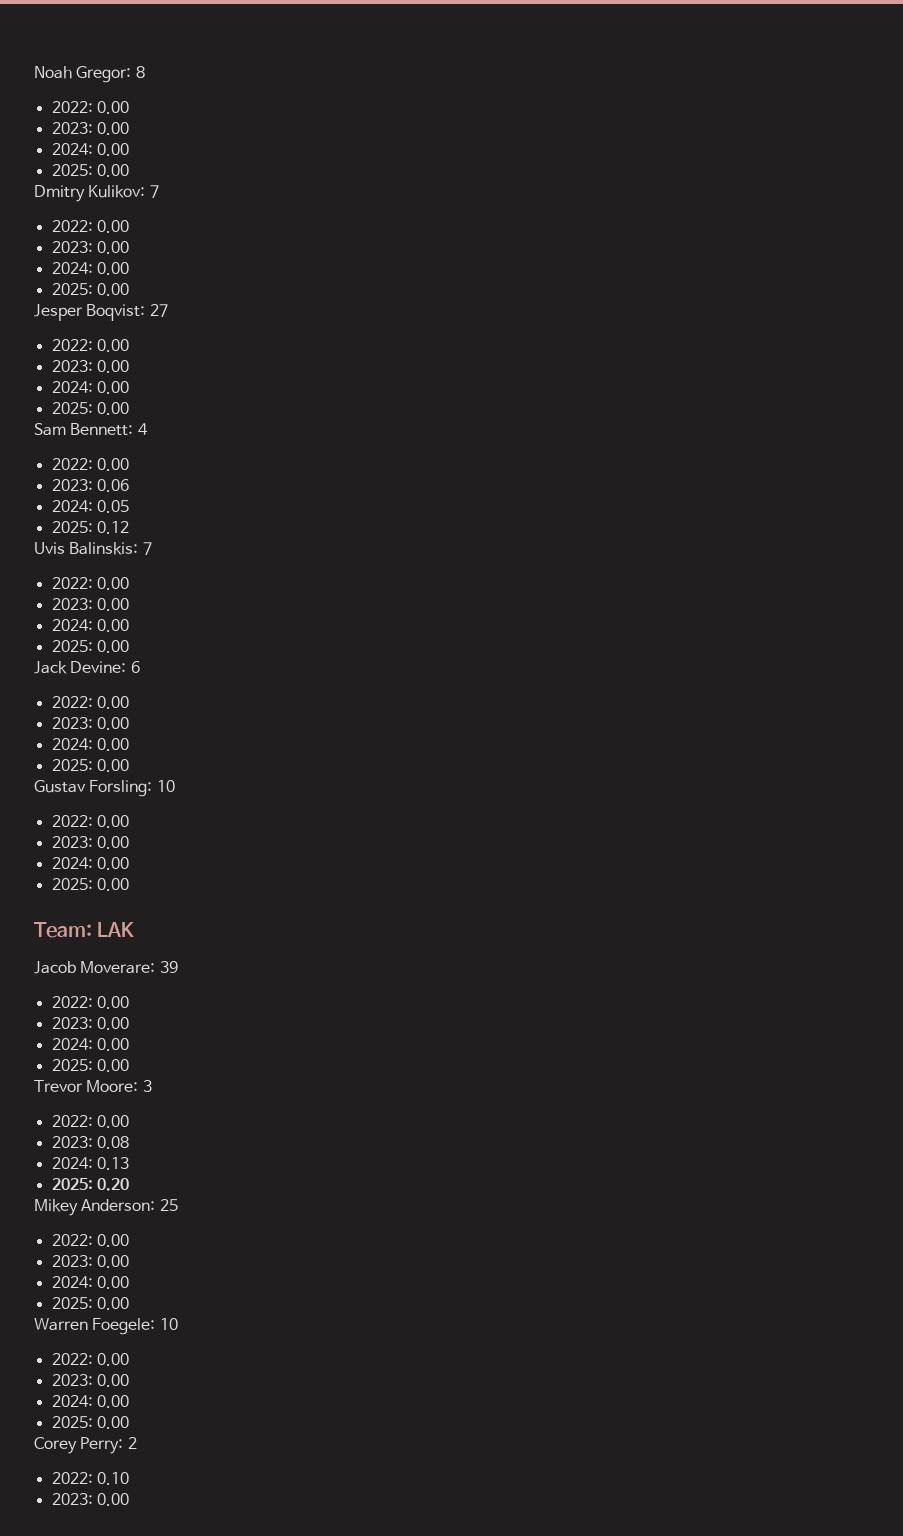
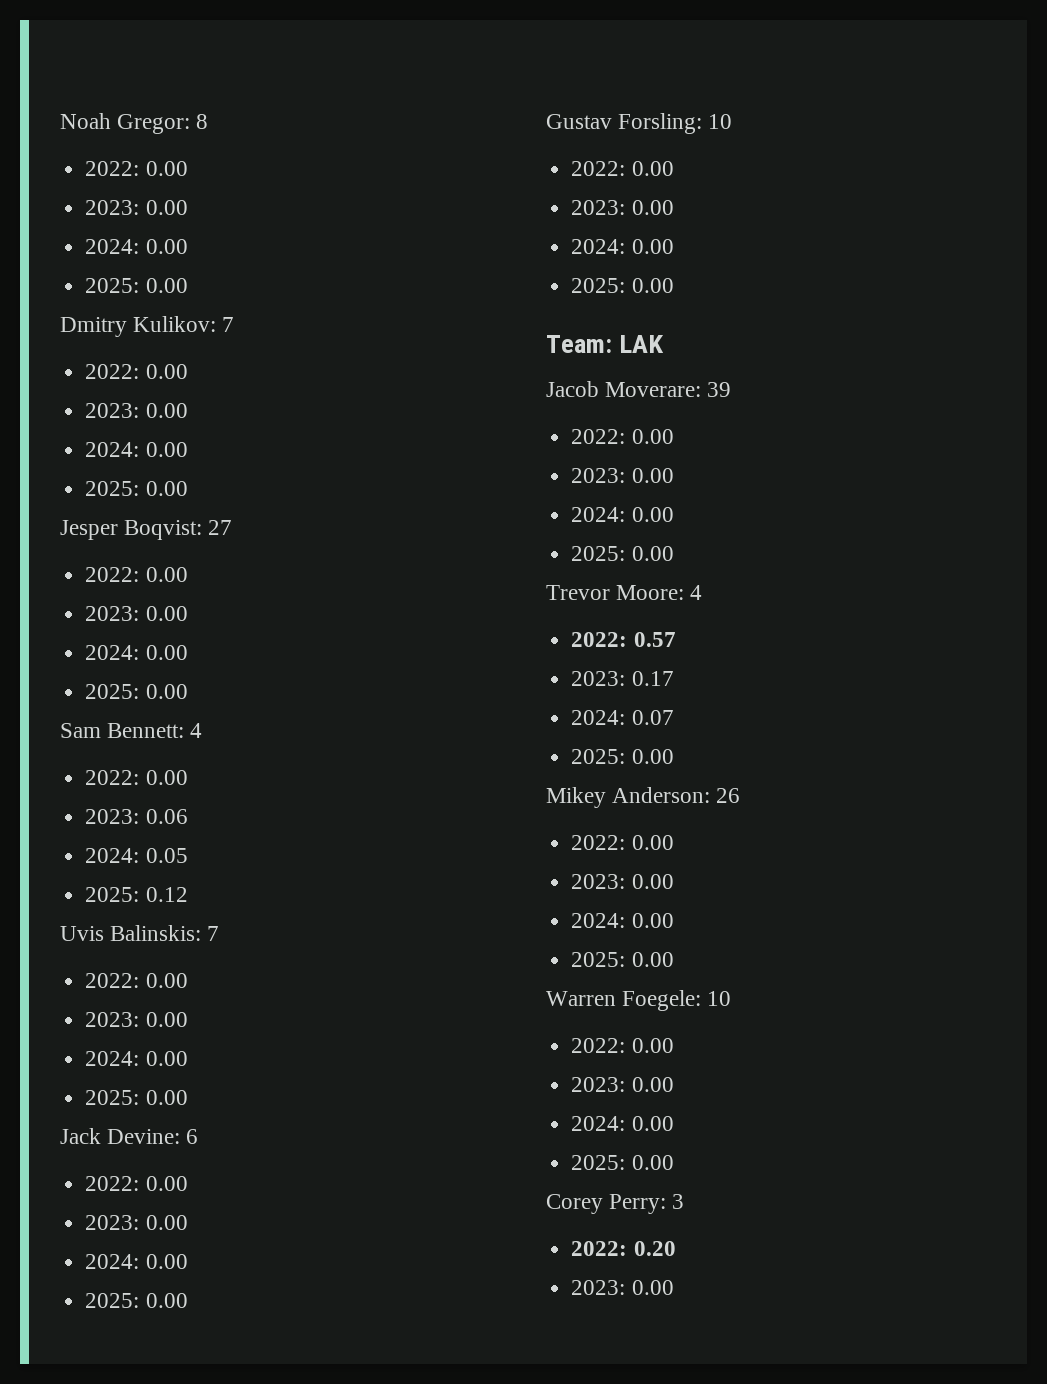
[142,1080,152,1092] [51,1115,129,1128] [51,1136,129,1149] [51,1157,129,1170] [51,1178,129,1191] 3 // 2022: 0.00 // 2023: 0.08 // 2024: 0.13 // 2025: 0.20 -> [690,585,703,600] [571,632,676,647] [571,671,674,686] [571,710,674,725] [571,749,674,764] 4 // 2022: 0.57 // 2023: 0.17 // 2024: 0.07 // 2025: 0.00
[159,1199,178,1211] 25 -> [716,788,741,803] 26
[127,1437,137,1449] [51,1472,129,1485] 2 // 2022: 0.10 -> [672,1194,685,1209] [571,1241,676,1256] 3 // 2022: 0.20

